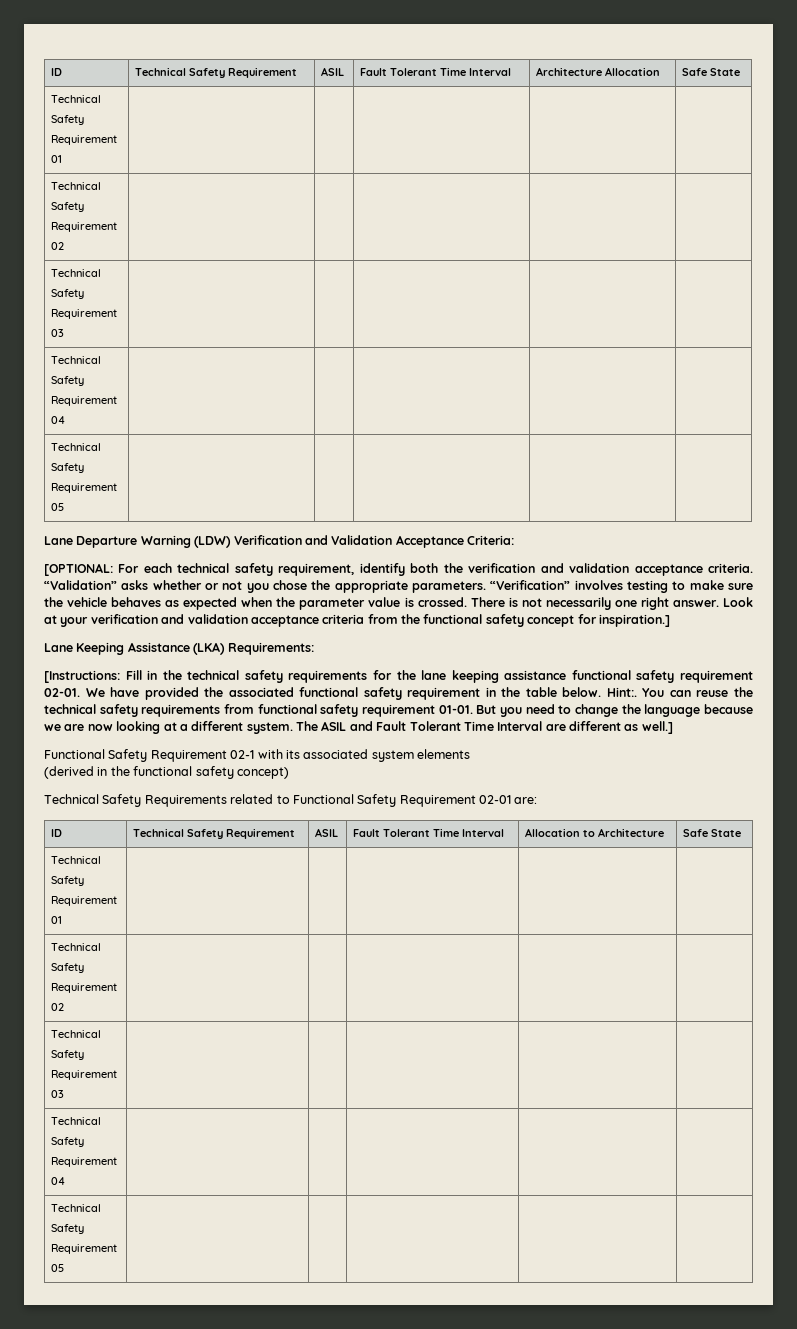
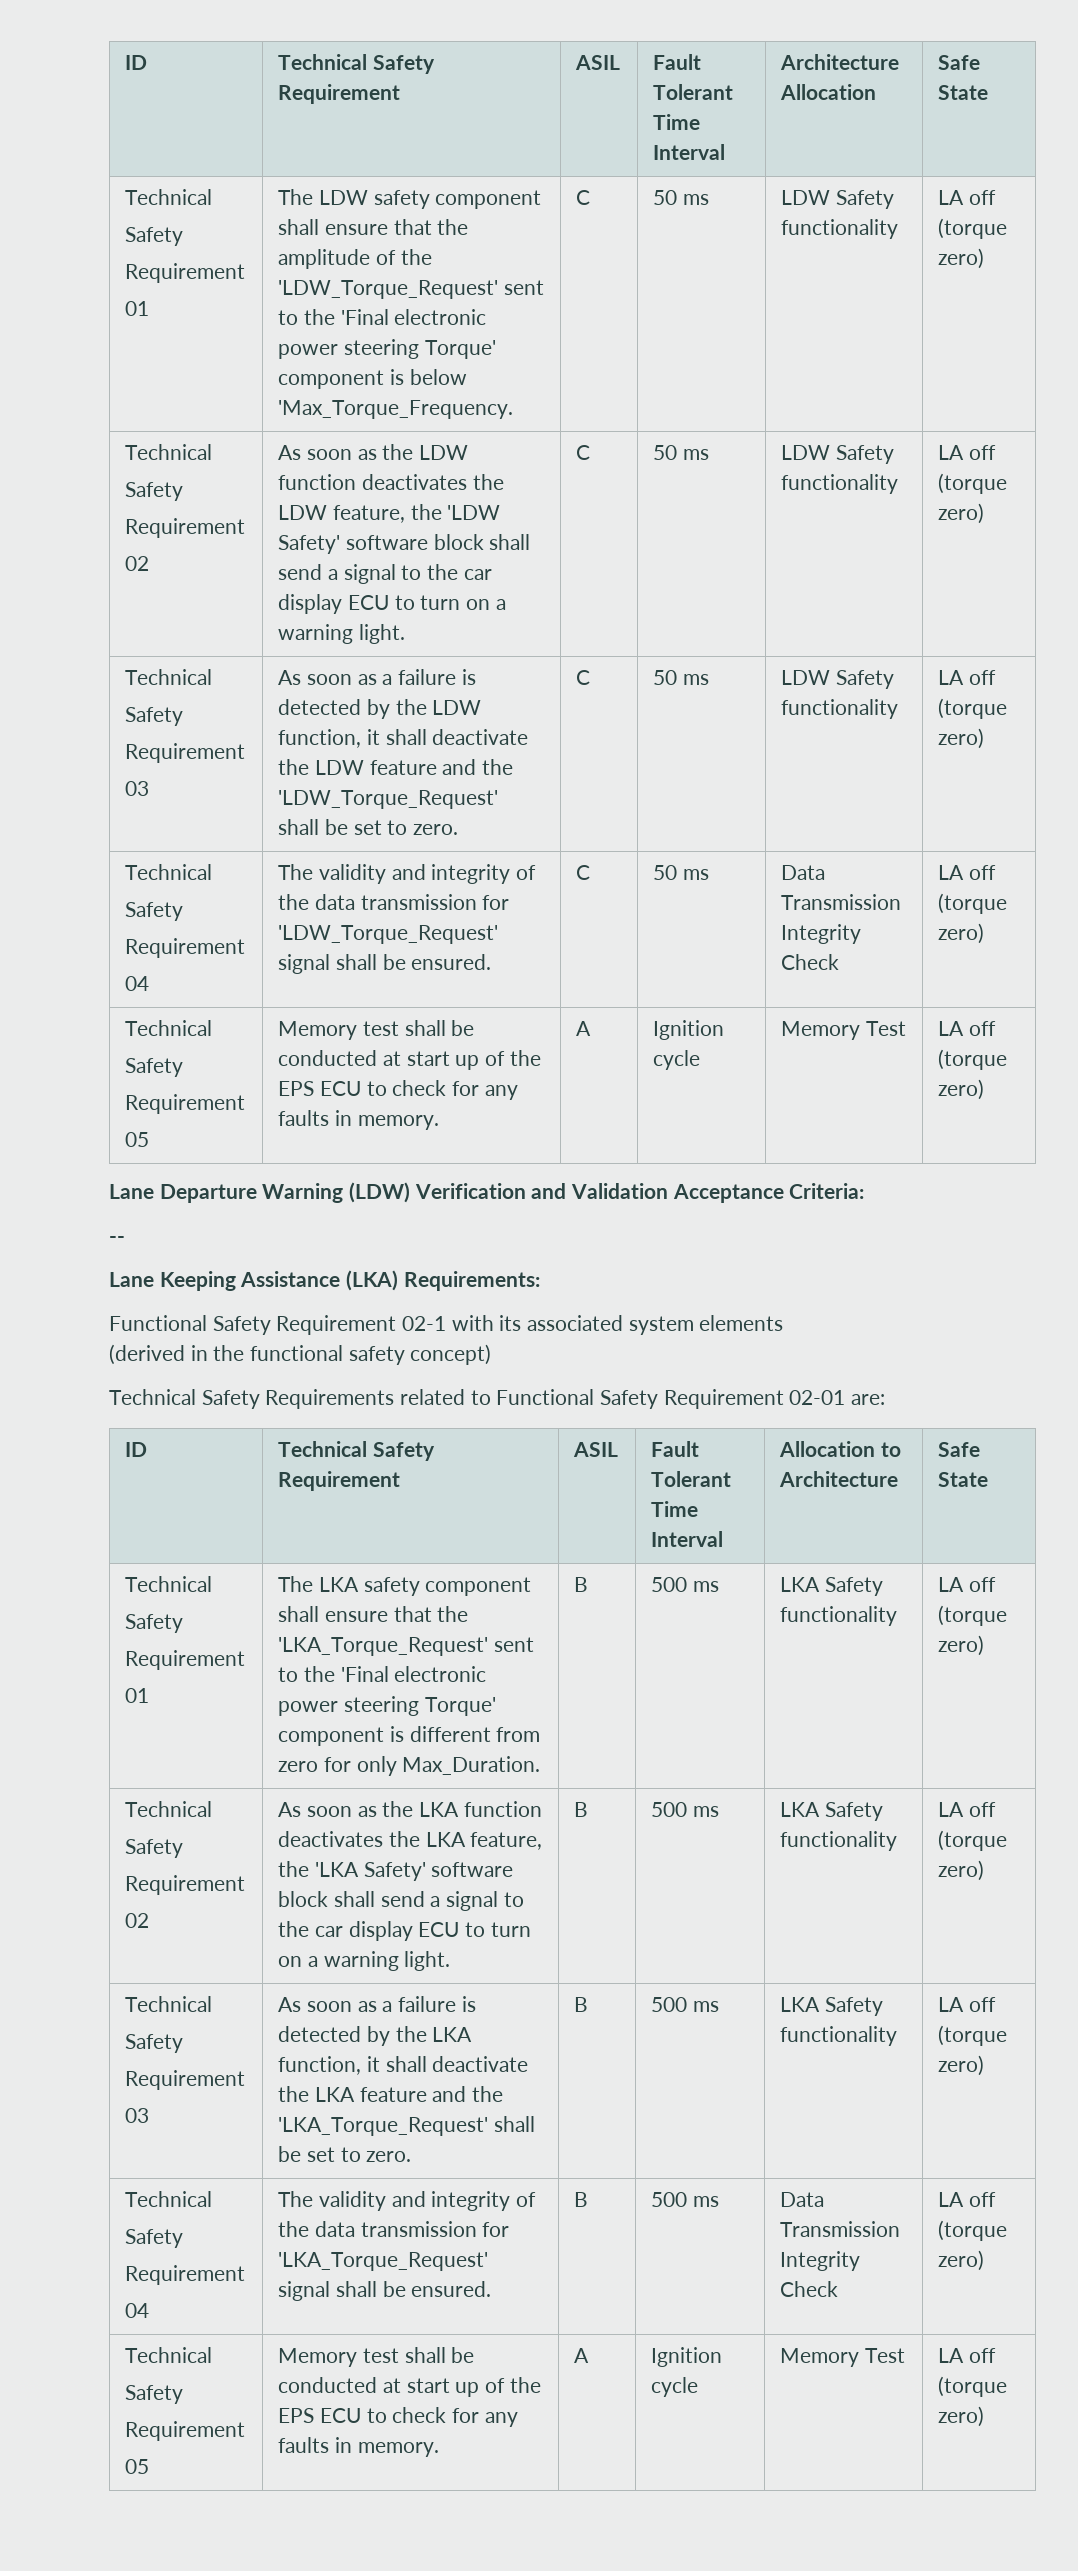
[50,182,101,190] [50,202,84,212] [50,222,117,232] [50,242,64,250] [50,269,101,277] [50,289,84,299] [50,309,117,319] [50,329,64,337] [50,356,101,364] [50,376,84,386] [50,396,117,406] [50,416,65,424] [50,443,101,451] [50,463,84,473] [50,483,117,493] [50,503,64,511] | | | | // Technical // Safety // Requirement // 02 | | | | | // Technical // Safety // Requirement // 03 | | | | | // Technical // Safety // Requirement // 04 | | | | | // Technical // Safety // Requirement // 05 | | | | | -> [278,189,542,209] [278,219,469,235] [278,249,432,269] [278,280,544,299] [278,309,487,325] [278,339,496,359] [278,369,467,389] [278,400,514,419] [576,190,591,205] [653,190,709,205] [781,190,894,209] [781,219,899,239] [938,190,996,205] [938,218,1008,239] [938,248,985,269] [125,444,213,460] [125,482,184,501] [125,518,246,538] [125,556,150,571] [278,444,468,460] [278,474,504,490] [278,504,501,523] [278,534,531,554] [278,564,492,584] [278,594,506,614] [278,624,405,644] [576,445,591,460] [653,445,709,460] [781,445,894,464] [781,474,899,494] [938,445,996,460] [938,473,1008,494] [938,503,985,524] [125,669,213,685] [125,707,184,726] [125,743,246,763] [125,781,150,796] [278,669,476,685] [278,699,482,719] [278,729,529,748] [278,759,513,775] [278,790,499,809] [278,819,458,835] [576,670,591,685] [653,670,709,685] [781,670,894,689] [781,699,899,719] [938,670,996,685] [938,698,1008,719] [938,728,985,749] [125,864,213,880] [125,902,184,921] [125,938,246,958] [125,976,150,991] [278,864,536,884] [278,894,510,910] [278,925,499,944] [278,954,492,974] [576,865,591,880] [653,865,709,880] [781,865,826,880] [781,894,902,910] [781,924,862,944] [781,954,840,970] [938,865,996,880] [938,893,1008,914] [938,923,985,944] [125,1020,213,1036] [125,1058,184,1077] [125,1094,246,1114] [125,1132,150,1147] [278,1020,475,1040] [278,1050,541,1070] [278,1080,518,1100] [278,1110,439,1130] [576,1021,592,1036] [653,1020,725,1040] [653,1050,701,1070] [781,1021,906,1040] [938,1021,996,1036] [938,1049,1008,1070] [938,1079,985,1100] The LDW safety component shall ensure that the amplitude of the 'LDW_Torque_Request' sent to the 'Final electronic power steering Torque' component is below 'Max_Torque_Frequency. | C | 50 ms | LDW Safety functionality | LA off (torque zero) // Technical // Safety // Requirement // 02 | As soon as the LDW function deactivates the LDW feature, the 'LDW Safety' software block shall send a signal to the car display ECU to turn on a warning light. | C | 50 ms | LDW Safety functionality | LA off (torque zero) // Technical // Safety // Requirement // 03 | As soon as a failure is detected by the LDW function, it shall deactivate the LDW feature and the 'LDW_Torque_Request' shall be set to zero. | C | 50 ms | LDW Safety functionality | LA off (torque zero) // Technical // Safety // Requirement // 04 | The validity and integrity of the data transmission for 'LDW_Torque_Request' signal shall be ensured. | C | 50 ms | Data Transmission Integrity Check | LA off (torque zero) // Technical // Safety // Requirement // 05 | Memory test shall be conducted at start up of the EPS ECU to check for any faults in memory. | A | Ignition cycle | Memory Test | LA off (torque zero)
[44,563,753,576] [44,580,754,593] [44,597,753,610] [44,614,670,627] [OPTIONAL: For each technical safety requirement, identify both the verification and validation acceptance criteria. “Validation” asks whether or not you chose the appropriate parameters. “Verification” involves testing to make sure the vehicle behaves as expected when the parameter value is crossed. There is not necessarily one right answer. Look at your verification and validation acceptance criteria from the functional safety concept for inspiration.] -> [109,1236,125,1243] --
[44,670,753,683] [44,687,753,700] [44,704,753,717] [44,721,673,734] // [Instructions: Fill in the technical safety requirements for the lane keeping assistance functional safety requirement 02-01. We have provided the associated functional safety requirement in the table below. Hint:. You can reuse the technical safety requirements from functional safety requirement 01-01. But you need to change the language because we are now looking at a different system. The ASIL and Fault Tolerant Time Interval are different as well.] -> (540, 1281) none
[50,943,101,951] [50,963,84,973] [50,983,117,993] [50,1003,64,1011] [50,1030,101,1038] [50,1050,84,1060] [50,1070,117,1080] [50,1090,64,1098] [50,1117,101,1125] [50,1137,84,1147] [50,1157,117,1167] [50,1177,65,1185] [50,1204,101,1212] [50,1224,84,1234] [50,1244,117,1254] [50,1264,64,1272] | | | | // Technical // Safety // Requirement // 02 | | | | | // Technical // Safety // Requirement // 03 | | | | | // Technical // Safety // Requirement // 04 | | | | | // Technical // Safety // Requirement // 05 | | | | | -> [278,1576,532,1596] [278,1606,469,1622] [278,1637,534,1656] [278,1666,487,1682] [278,1696,496,1716] [278,1726,541,1746] [278,1756,541,1776] [574,1577,589,1592] [651,1577,719,1592] [780,1577,883,1596] [780,1606,898,1626] [938,1577,996,1592] [938,1605,1008,1626] [938,1635,985,1656] [125,1801,213,1817] [125,1839,184,1858] [125,1875,246,1895] [125,1913,150,1928] [278,1801,542,1817] [278,1831,543,1850] [278,1861,514,1881] [278,1891,524,1911] [278,1921,531,1941] [278,1951,451,1971] [574,1802,589,1817] [651,1802,719,1817] [780,1802,883,1821] [780,1831,898,1851] [938,1802,996,1817] [938,1830,1008,1851] [938,1860,985,1881] [125,1996,213,2012] [125,2034,184,2053] [125,2070,246,2090] [125,2108,150,2123] [278,1996,476,2012] [278,2026,473,2046] [278,2056,529,2075] [278,2086,503,2102] [278,2116,535,2136] [278,2146,412,2162] [574,1997,589,2012] [651,1997,719,2012] [780,1997,883,2016] [780,2026,898,2046] [938,1997,996,2012] [938,2025,1008,2046] [938,2055,985,2076] [125,2191,213,2207] [125,2229,184,2248] [125,2265,246,2285] [125,2303,150,2318] [278,2191,536,2211] [278,2221,510,2237] [278,2252,489,2271] [278,2281,492,2301] [574,2192,589,2207] [651,2192,719,2207] [780,2192,825,2207] [780,2221,901,2237] [780,2251,861,2271] [780,2281,839,2297] [938,2192,996,2207] [938,2220,1008,2241] [938,2250,985,2271] [125,2347,213,2363] [125,2385,184,2404] [125,2421,246,2441] [125,2459,150,2474] [278,2347,475,2367] [278,2377,541,2397] [278,2407,518,2427] [278,2437,439,2457] [574,2348,590,2363] [651,2347,723,2367] [651,2377,699,2397] [780,2348,905,2367] [938,2348,996,2363] [938,2376,1008,2397] [938,2406,985,2427] The LKA safety component shall ensure that the 'LKA_Torque_Request' sent to the 'Final electronic power steering Torque' component is different from zero for only Max_Duration. | B | 500 ms | LKA Safety functionality | LA off (torque zero) // Technical // Safety // Requirement // 02 | As soon as the LKA function deactivates the LKA feature, the 'LKA Safety' software block shall send a signal to the car display ECU to turn on a warning light. | B | 500 ms | LKA Safety functionality | LA off (torque zero) // Technical // Safety // Requirement // 03 | As soon as a failure is detected by the LKA function, it shall deactivate the LKA feature and the 'LKA_Torque_Request' shall be set to zero. | B | 500 ms | LKA Safety functionality | LA off (torque zero) // Technical // Safety // Requirement // 04 | The validity and integrity of the data transmission for 'LKA_Torque_Request' signal shall be ensured. | B | 500 ms | Data Transmission Integrity Check | LA off (torque zero) // Technical // Safety // Requirement // 05 | Memory test shall be conducted at start up of the EPS ECU to check for any faults in memory. | A | Ignition cycle | Memory Test | LA off (torque zero)

